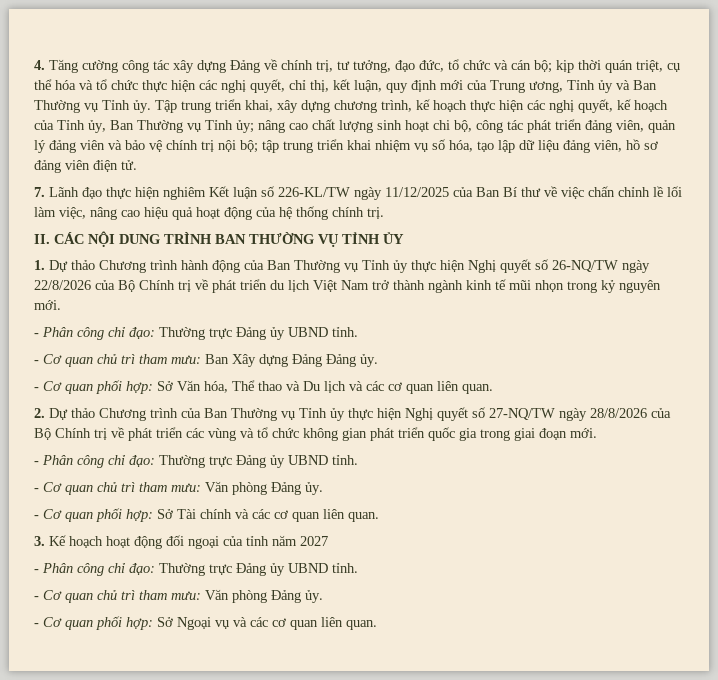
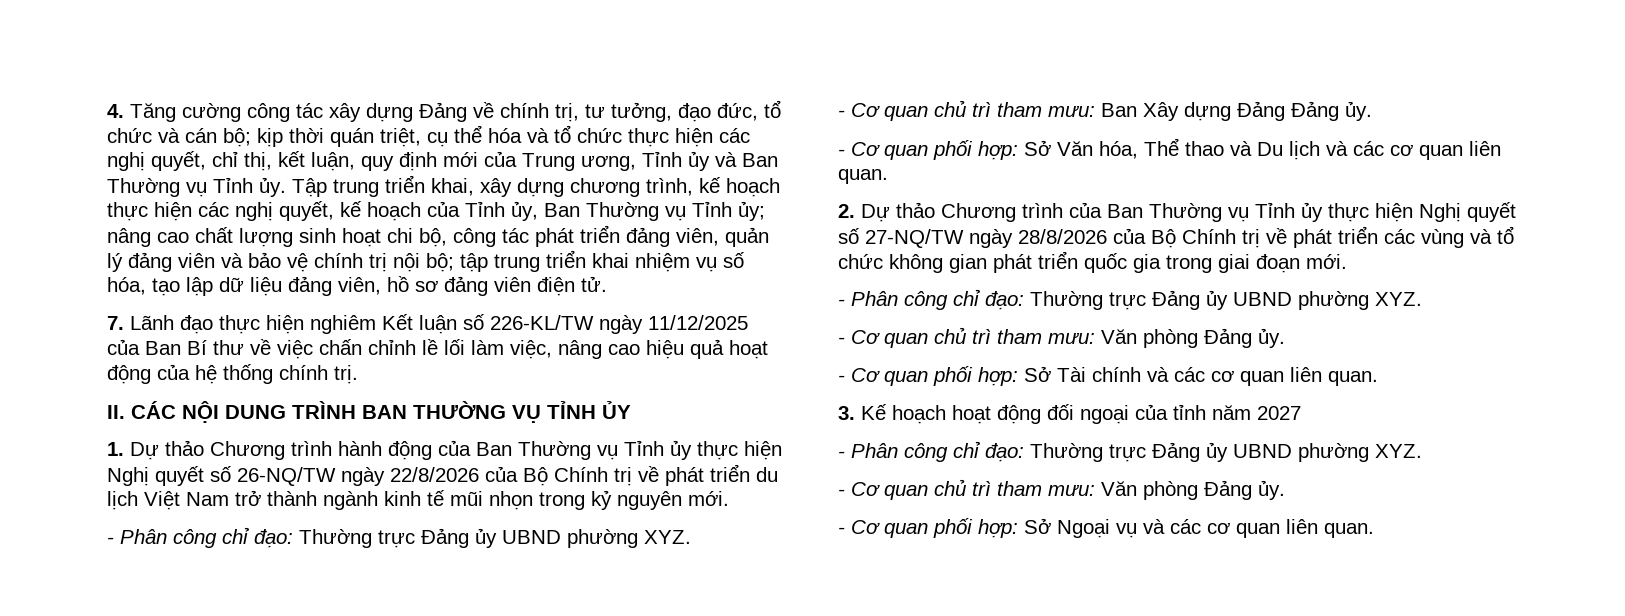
[332,327,358,337] tỉnh. -> [567,529,691,548] phường XYZ.
[332,455,358,465] tỉnh. -> [1298,291,1422,310] phường XYZ.
[332,563,358,573] tỉnh. -> [1298,443,1422,462] phường XYZ.

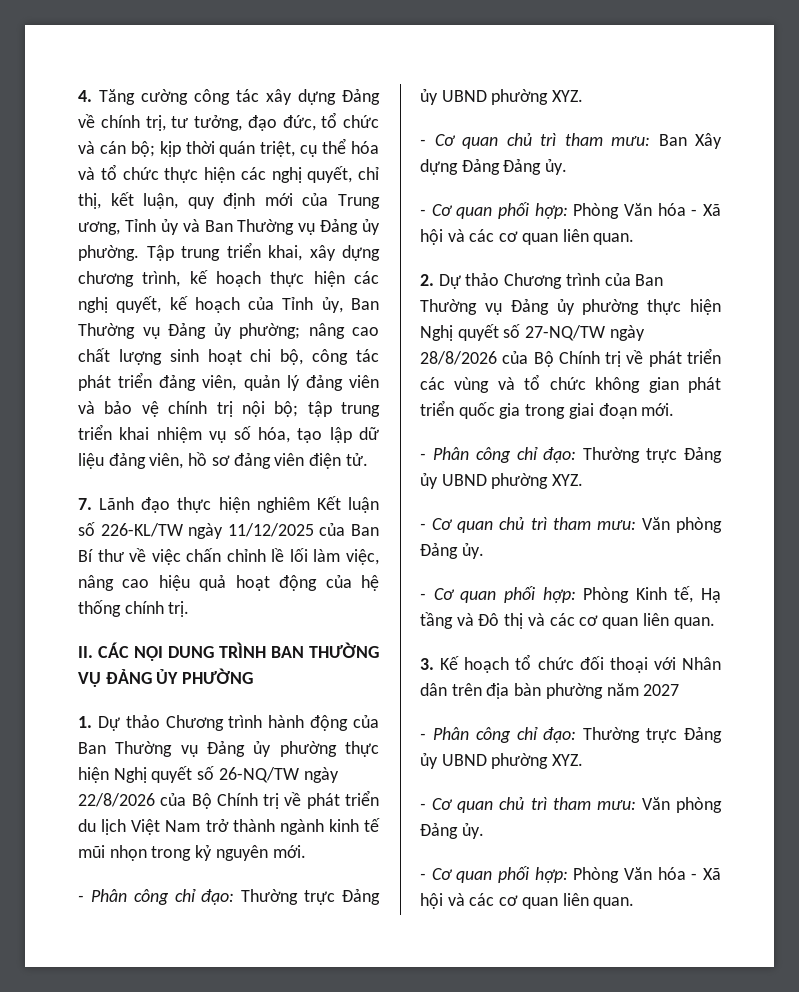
[213,177,286,197] Tỉnh ủy. -> [320,219,380,235] [78,245,139,261] Đảng ủy phường.
[692,201,765,221] Tỉnh ủy; -> [168,323,300,339] Đảng ủy phường;
[547,401,596,419] TỈNH -> [105,669,152,684] ĐẢNG
(631, 410) none -> [182,668,254,684] PHƯỜNG
[624,440,692,460] Tỉnh ủy -> [207,741,337,757] Đảng ủy phường
[1024,138,1320,160] Sở Văn hóa, Thể thao và Du lịch -> [573,203,721,219] [420,229,443,245] Phòng Văn hóa - Xã hội
[1255,202,1323,222] Tỉnh ủy -> [510,299,640,315] Đảng ủy phường
[1024,366,1141,382] Sở Tài chính -> [583,586,721,603] [420,612,524,629] Phòng Kinh tế, Hạ tầng và Đô thị
[952,404,1206,424] hoạt động đối ngoại của tỉnh -> [515,654,721,673] [420,683,603,699] tổ chức đối thoại với Nhân dân trên địa bàn phường
[1024,518,1137,538] Sở Ngoại vụ -> [573,867,721,883] [420,893,443,909] Phòng Văn hóa - Xã hội

